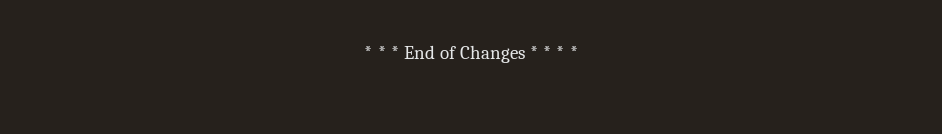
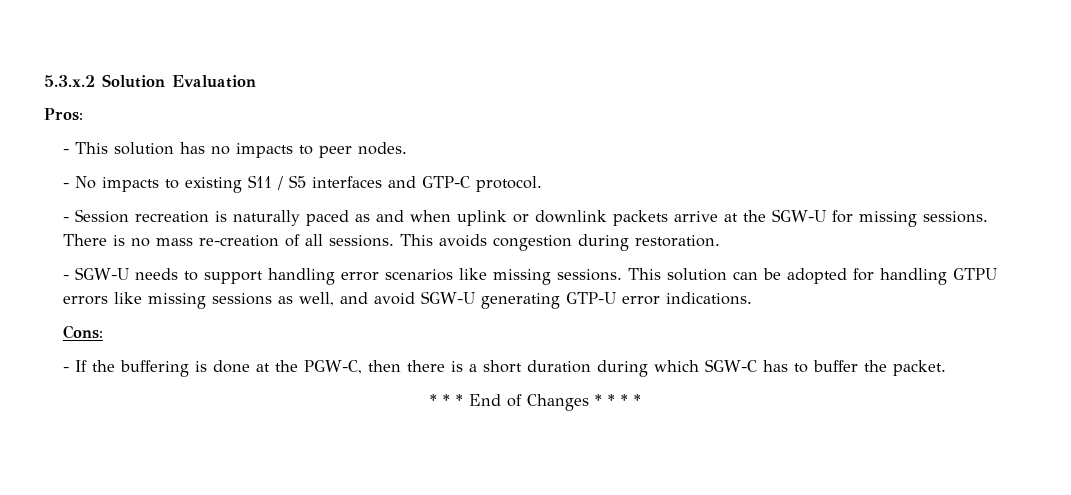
(364, 52) none -> [44,74,256,88] [44,108,83,121] [63,142,408,158] [63,175,543,193] [63,209,989,227] [63,234,721,251] [63,267,998,285] [63,291,753,309] [63,325,104,339] [63,359,947,377] 5.3.x.2 Solution Evaluation // Pros: // - This solution has no impacts to peer nodes. // - No impacts to existing S11 / S5 interfaces and GTP-C protocol. // - Session recreation is naturally paced as and when uplink or downlink packets arrive at the SGW-U for missing sessions. There is no mass re-creation of all sessions. This avoids congestion during restoration. // - SGW-U needs to support handling error scenarios like missing sessions. This solution can be adopted for handling GTPU errors like missing sessions as well, and avoid SGW-U generating GTP-U error indications. // Cons: // - If the buffering is done at the PGW-C, then there is a short duration during which SGW-C has to buffer the packet. //

